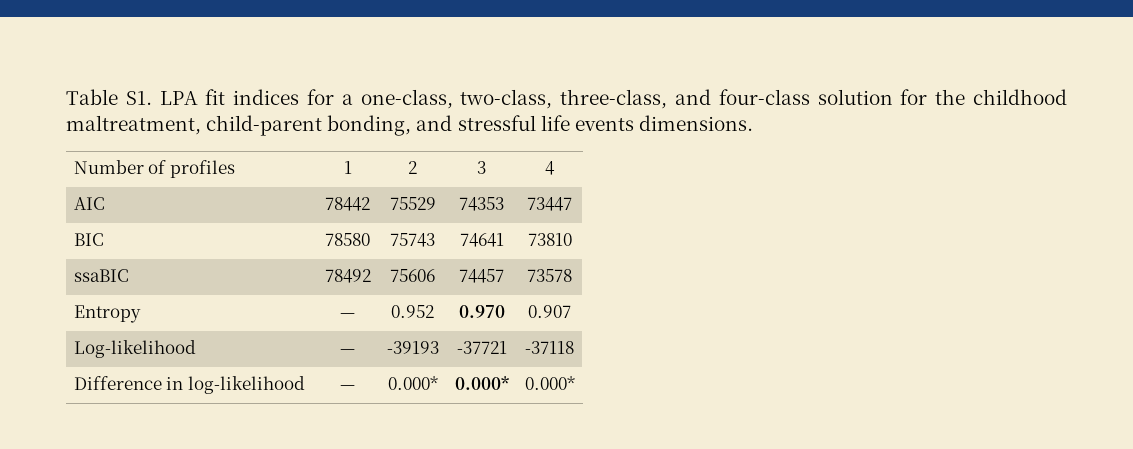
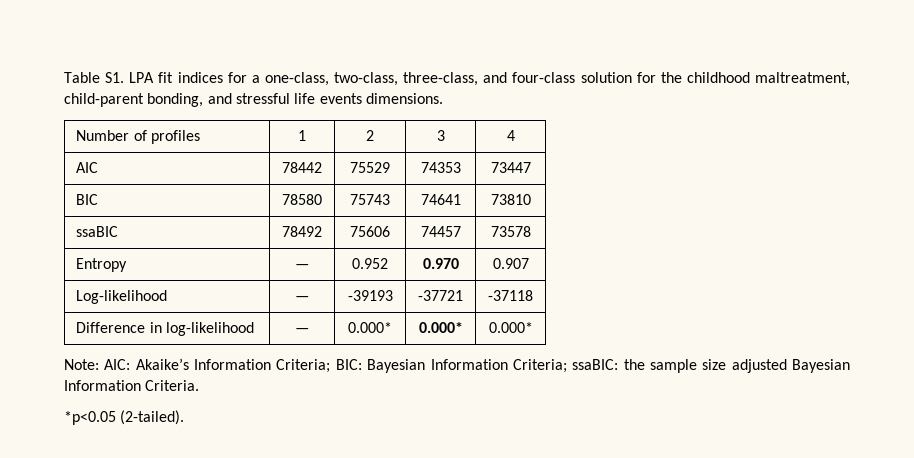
(575, 383) none -> [64,358,850,373] [64,380,200,391] [64,410,185,425] // Note: AIC: Akaike’s Information Criteria; BIC: Bayesian Information Criteria; ssaBIC: the sample size adjusted Bayesian Information Criteria. // *p<0.05 (2-tailed).

